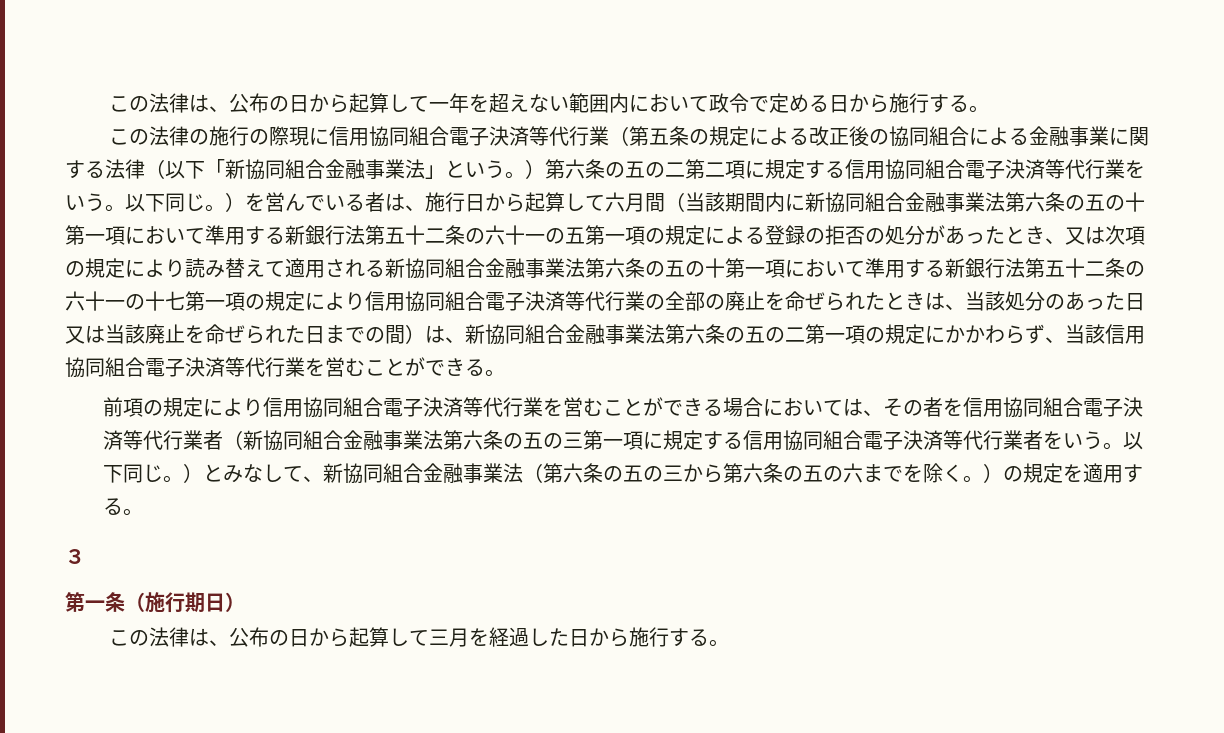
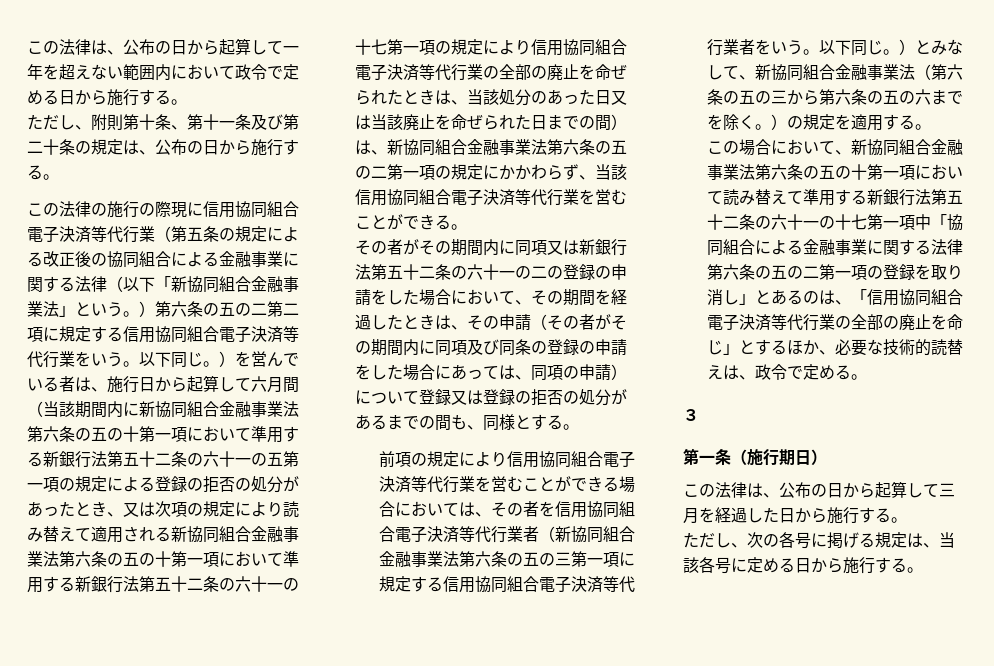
(989, 109) none -> [27,114,299,131] [27,139,299,156] [27,165,59,180] // ただし、附則第十条、第十一条及び第二十条の規定は、公布の日から施行する。
(505, 373) none -> [355,239,627,256] [355,264,627,280] [355,289,627,306] [355,314,627,331] [355,339,627,356] [355,364,627,381] [355,389,627,406] [355,414,579,431] // その者がその期間内に同項又は新銀行法第五十二条の六十一の二の登録の申請をした場合において、その期間を経過したときは、その申請（その者がその期間内に同項及び同条の登録の申請をした場合にあっては、同項の申請）について登録又は登録の拒否の処分があるまでの間も、同様とする。
(143, 512) none -> [706,139,963,156] [706,164,963,180] [706,189,963,206] [706,214,963,230] [706,239,963,256] [706,264,963,280] [706,289,963,306] [706,314,963,331] [706,339,963,356] [706,364,867,380] // この場合において、新協同組合金融事業法第六条の五の十第一項において読み替えて準用する新銀行法第五十二条の六十一の十七第一項中「協同組合による金融事業に関する法律第六条の五の二第一項の登録を取り消し」とあるのは、「信用協同組合電子決済等代行業の全部の廃止を命じ」とするほか、必要な技術的読替えは、政令で定める。
(729, 643) none -> [683,532,955,549] [683,557,923,574] // ただし、次の各号に掲げる規定は、当該各号に定める日から施行する。

